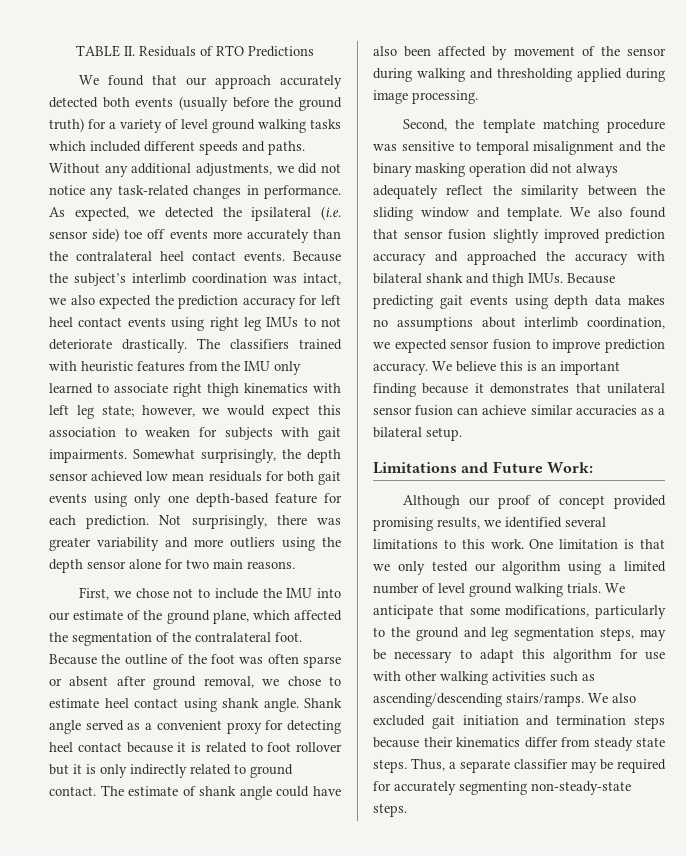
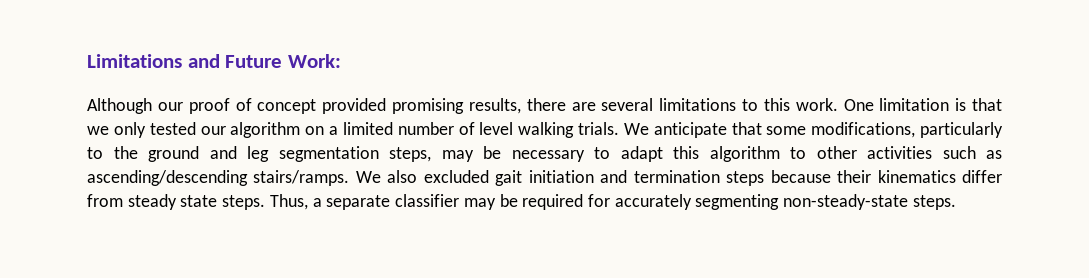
[76,45,314,57] [79,75,342,89] [49,96,342,111] [49,118,341,133] [49,141,305,155] [49,163,341,177] [49,185,341,199] [49,206,341,221] [49,228,341,243] [49,251,341,262] [49,273,341,286] [49,295,341,309] [49,317,341,331] [49,338,342,353] [49,361,301,375] [49,383,341,397] [49,405,341,419] [49,427,341,441] [49,449,341,463] [49,471,341,485] [49,493,342,507] [49,515,341,529] [49,537,341,551] [49,559,295,573] [79,587,341,600] [49,610,342,624] [49,632,302,646] [49,654,341,668] [49,676,341,690] [49,698,342,712] [49,720,341,734] [49,742,342,753] [49,764,293,778] [49,785,341,800] [373,46,666,60] [373,68,665,82] [373,90,478,104] [403,119,665,133] [373,141,665,155] [373,163,618,177] [373,185,665,199] [373,207,666,221] [373,229,665,243] [373,251,665,265] [373,273,615,287] [373,295,665,309] [373,317,665,331] [373,339,665,353] [373,361,620,375] [373,383,665,397] [373,405,665,416] [373,427,462,441] TABLE II. Residuals of RTO Predictions // We found that our approach accurately detected both events (usually before the ground truth) for a variety of level ground walking tasks which included different speeds and paths. Without any additional adjustments, we did not notice any task-related changes in performance. As expected, we detected the ipsilateral (i.e. sensor side) toe off events more accurately than the contralateral heel contact events. Because the subject’s interlimb coordination was intact, we also expected the prediction accuracy for left heel contact events using right leg IMUs to not deteriorate drastically. The classifiers trained with heuristic features from the IMU only learned to associate right thigh kinematics with left leg state; however, we would expect this association to weaken for subjects with gait impairments. Somewhat surprisingly, the depth sensor achieved low mean residuals for both gait events using only one depth-based feature for each prediction. Not surprisingly, there was greater variability and more outliers using the depth sensor alone for two main reasons. // First, we chose not to include the IMU into our estimate of the ground plane, which affected the segmentation of the contralateral foot. Because the outline of the foot was often sparse or absent after ground removal, we chose to estimate heel contact using shank angle. Shank angle served as a convenient proxy for detecting heel contact because it is related to foot rollover but it is only indirectly related to ground contact. The estimate of shank angle could have also been affected by movement of the sensor during walking and thresholding applied during image processing. // Second, the template matching procedure was sensitive to temporal misalignment and the binary masking operation did not always adequately reflect the similarity between the sliding window and template. We also found that sensor fusion slightly improved prediction accuracy and approached the accuracy with bilateral shank and thigh IMUs. Because predicting gait events using depth data makes no assumptions about interlimb coordination, we expected sensor fusion to improve prediction accuracy. We believe this is an important finding because it demonstrates that unilateral sensor fusion can achieve similar accuracies as a bilateral setup. // -> (87, 61) none
[484,517,562,528] we identified -> [526,98,596,111] there are
[568,561,602,575] using -> [305,126,325,135] on
[469,583,512,597] ground -> (514, 128) none
[619,649,665,660] [373,671,488,685] for use with other walking -> [790,146,857,159] to other

